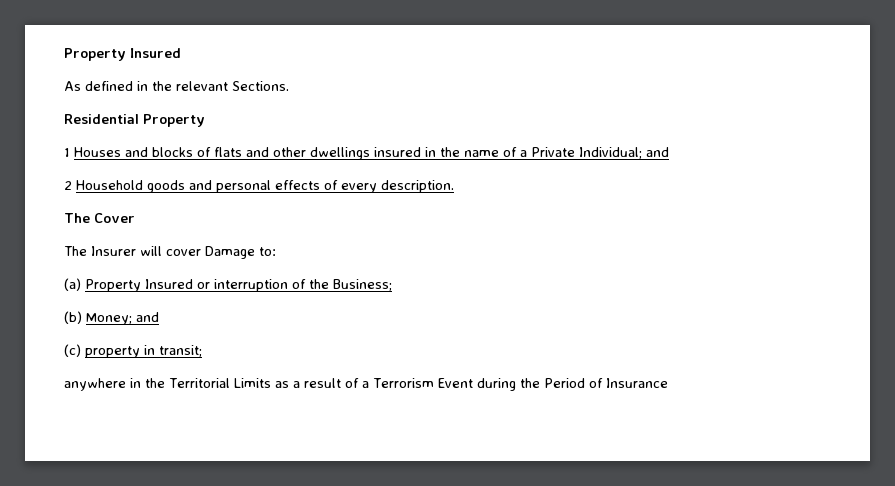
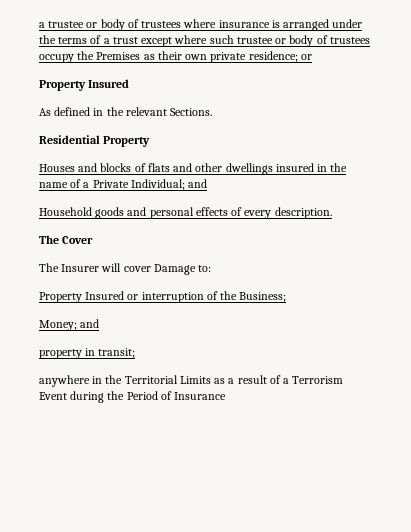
(64, 54) none -> [39,19,363,31] [39,35,370,47] [39,51,312,63] a trustee or body of trustees where insurance is arranged under the terms of a trust except where such trustee or body of trustees occupy the Premises as their own private residence; or //
[64,148,70,157] 1 -> (151, 141) none
[64,181,72,190] 2 -> (208, 183) none
[64,278,81,291] (a) -> (212, 268) none
[64,311,82,324] (b) -> (287, 297) none
[64,344,81,357] (c) -> (100, 323) none

